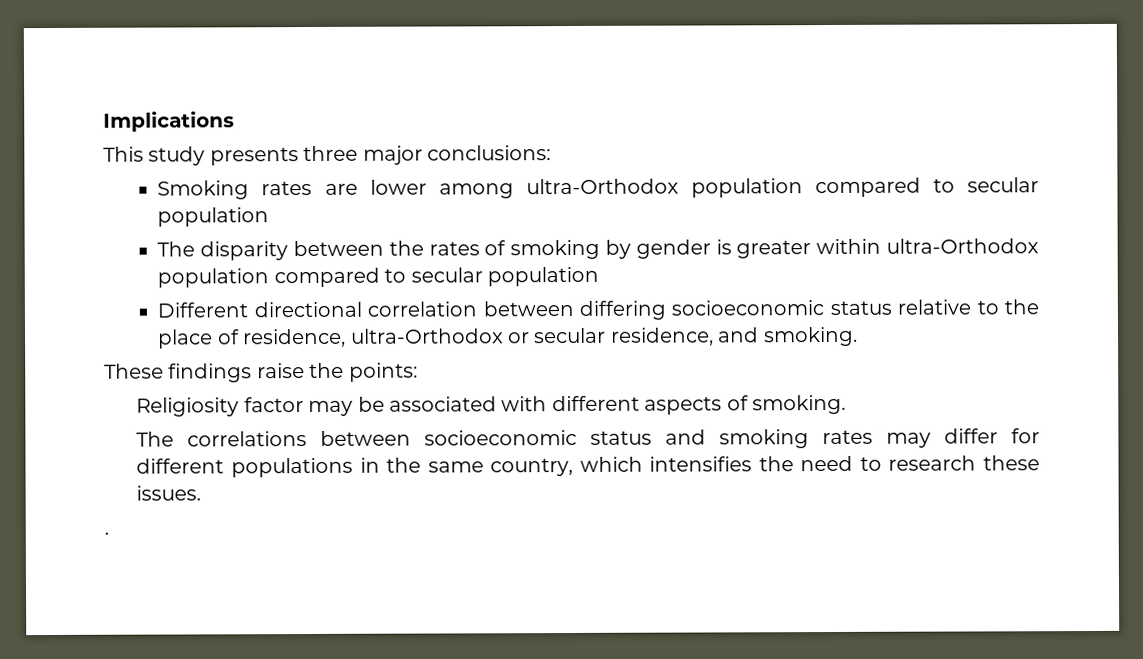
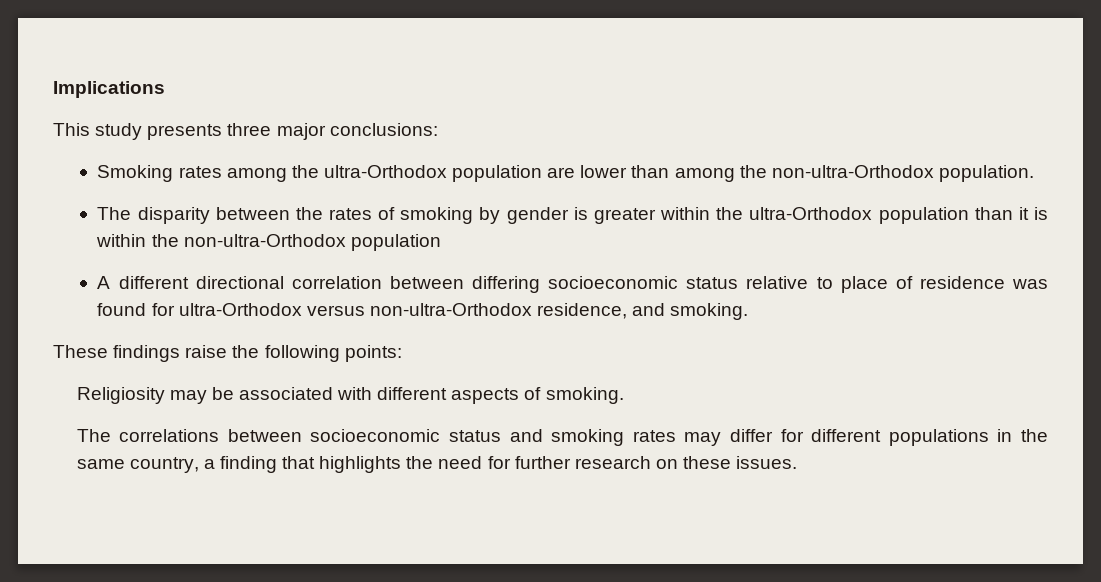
[324,177,1039,199] [157,207,270,227] are lower among ultra-Orthodox population compared to secular population -> [226,165,1034,182] among the ultra-Orthodox population are lower than among the non-ultra-Orthodox population.
[885,238,1039,254] [157,266,600,288] [157,302,249,318] ultra-Orthodox population compared to secular population // Different -> [716,207,1049,224] [96,234,441,251] [97,276,189,289] the ultra-Orthodox population than it is within the non-ultra-Orthodox population // A different
[1004,299,1039,315] the -> (833, 283) none
[242,327,607,348] residence, ultra-Orthodox or secular -> [919,276,1049,289] [97,303,532,316] residence was found for ultra-Orthodox versus non-ultra-Orthodox
(345, 370) none -> [264,345,340,362] following
[243,397,304,413] factor -> (165, 395) none
[579,455,977,472] which intensifies the need to research -> [203,456,678,473] a finding that highlights the need for further research on
[104,531,109,535] // . -> (798, 462) none

